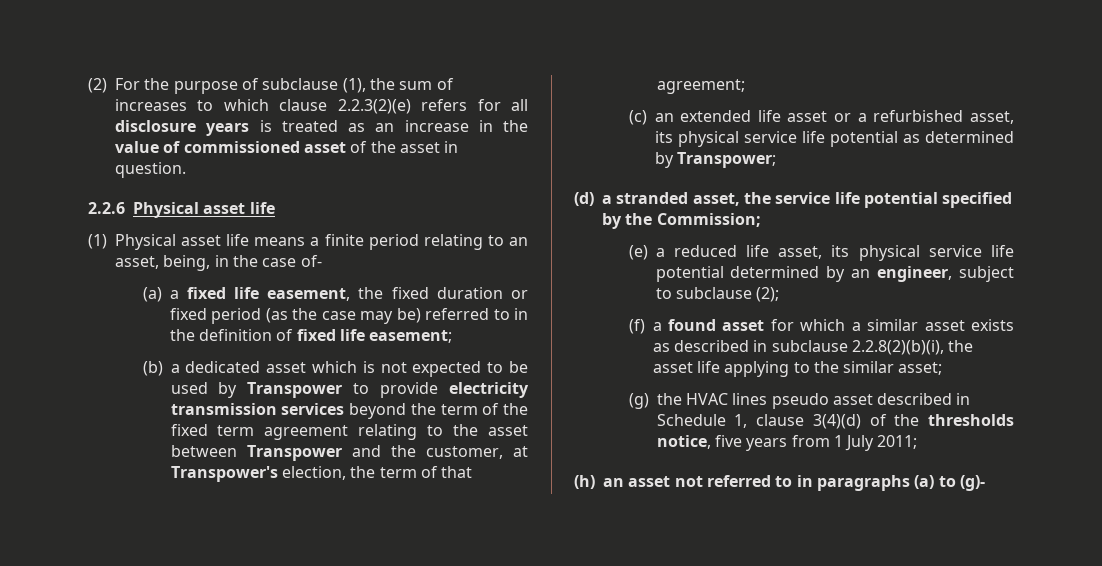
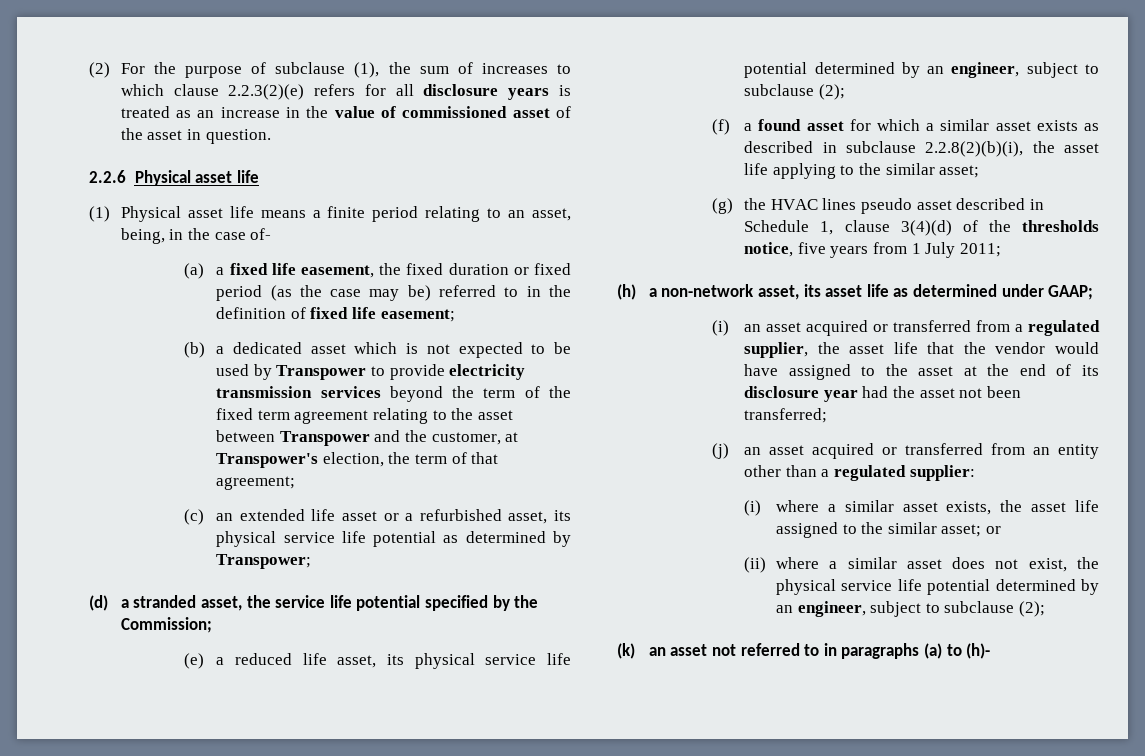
(595, 482) none -> [648,284,1094,300] [712,320,1100,336] [744,342,1099,358] [744,364,1099,380] [744,386,1021,402] [744,408,828,423] [712,443,1099,459] [744,465,975,481] [744,500,1099,516] [776,522,1002,538] [744,557,1099,573] [776,579,1099,595] [776,601,1046,617] [617,643,635,659] a non-network asset, its asset life as determined under GAAP; // (i) an asset acquired or transferred from a regulated supplier, the asset life that the vendor would have assigned to the asset at the end of its disclosure year had the asset not been transferred; // (j) an asset acquired or transferred from an entity other than a regulated supplier: // (i) where a similar asset exists, the asset life assigned to the similar asset; or // (ii) where a similar asset does not exist, the physical service life potential determined by an engineer, subject to subclause (2); // (k)
[959,475,985,491] (g)- -> [966,643,991,659] (h)-

